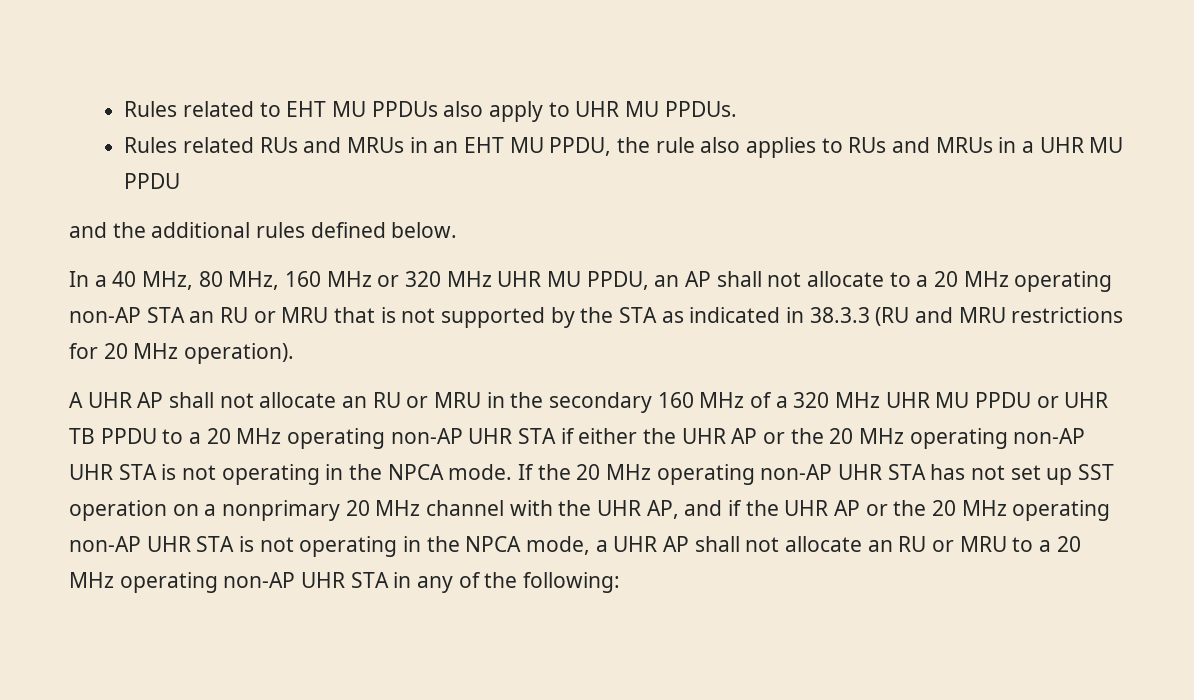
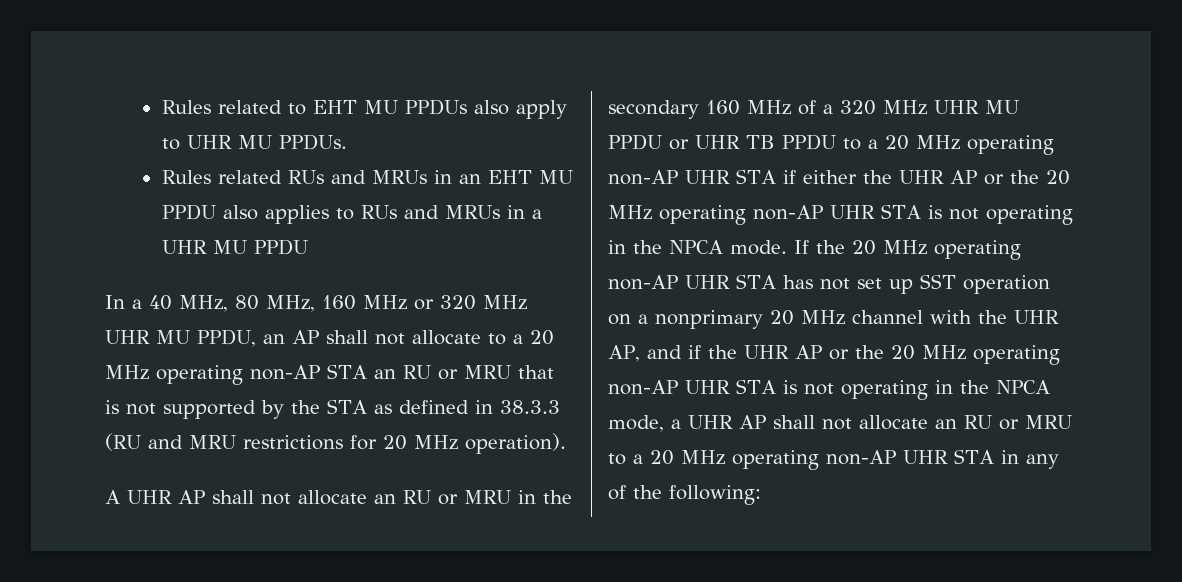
[549,137,695,156] PPDU, the rule -> [161,204,216,220] PPDU
[69,222,458,238] // and the additional rules defined below. -> (308, 247) none
[689,307,781,323] indicated -> [398,400,469,414] defined

